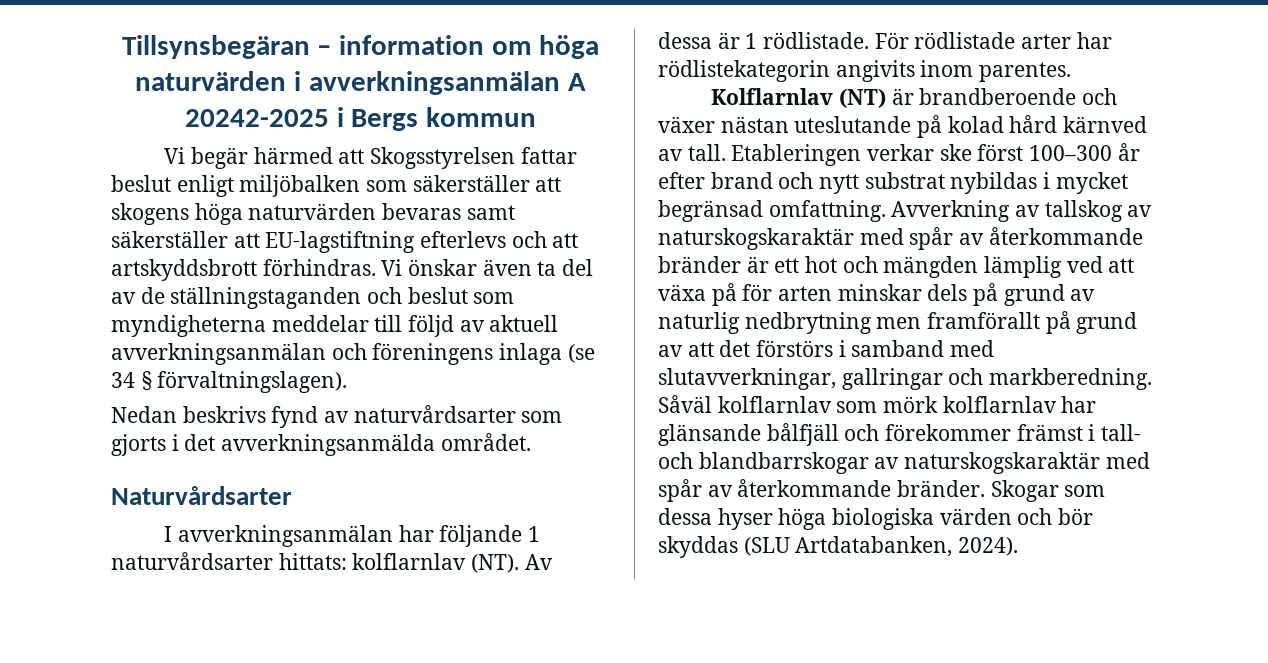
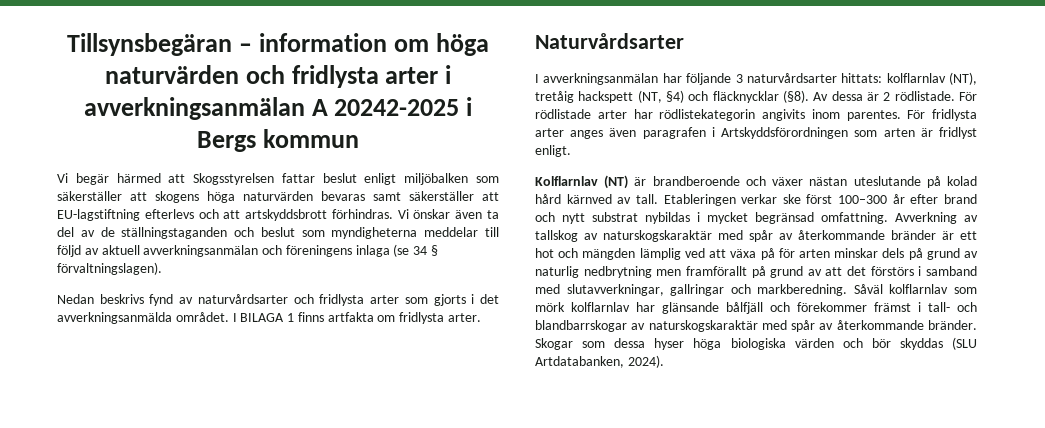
(287, 81) none -> [245,65,439,88] och fridlysta arter
(516, 414) none -> [293,294,400,306] och fridlysta arter
(531, 442) none -> [232,312,482,324] I BILAGA 1 finns artfakta om fridlysta arter.
[528,526,541,542] 1 -> [735,74,743,83] 3
[471,554,520,573] (NT). -> [949,72,977,85] [535,90,809,103] (NT), tretåig hackspett (NT, §4) och fläcknycklar (§8).
[745,33,758,49] 1 -> [883,92,891,101] 2
(1072, 72) none -> [907,109,977,121] [535,127,977,139] [535,145,571,157] För fridlysta arter anges även paragrafen i Artskyddsförordningen som arten är fridlyst enligt.

